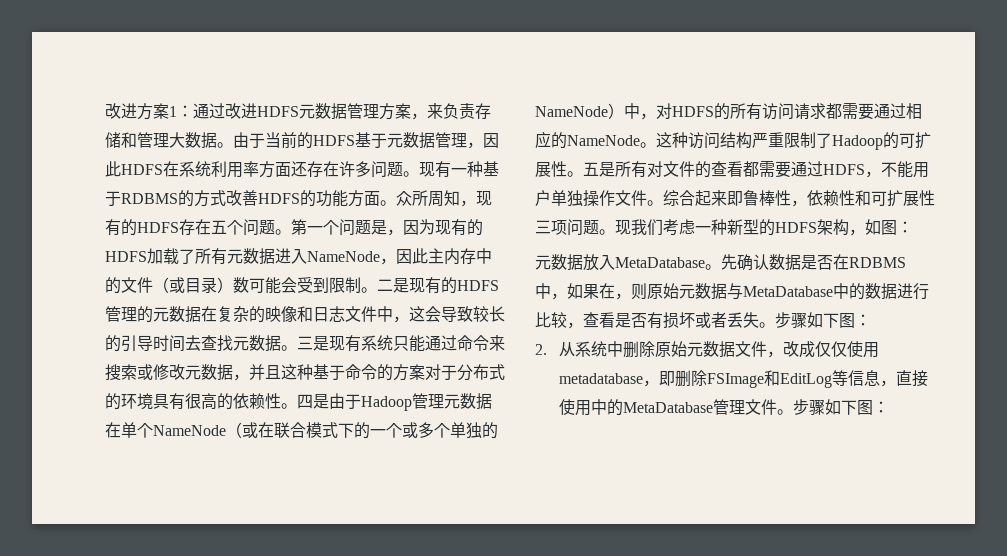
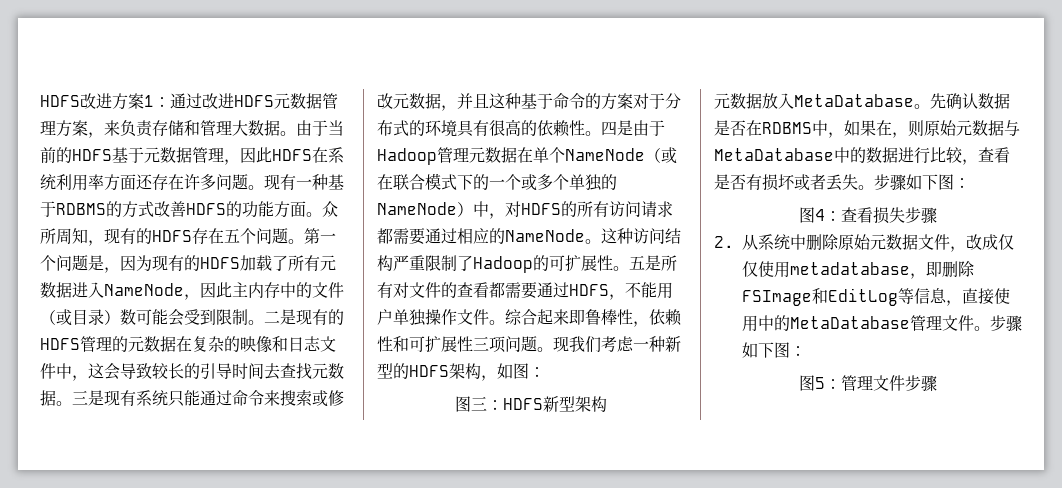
(105, 111) none -> [40,95,80,107] HDFS
(913, 227) none -> [455,396,607,412] // 图三：HDFS新型架构
(871, 320) none -> [799,207,937,224] // 图4：查看损失步骤
(889, 407) none -> [799,375,937,392] // 图5：管理文件步骤

